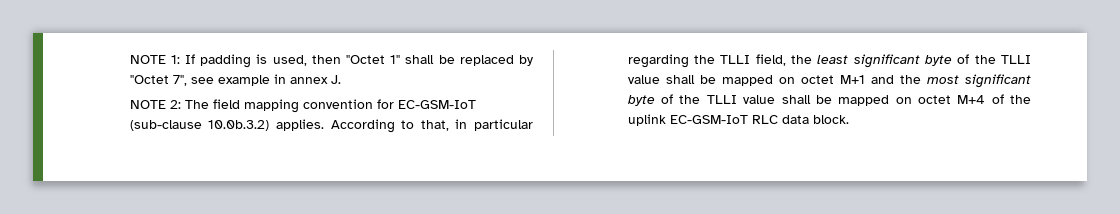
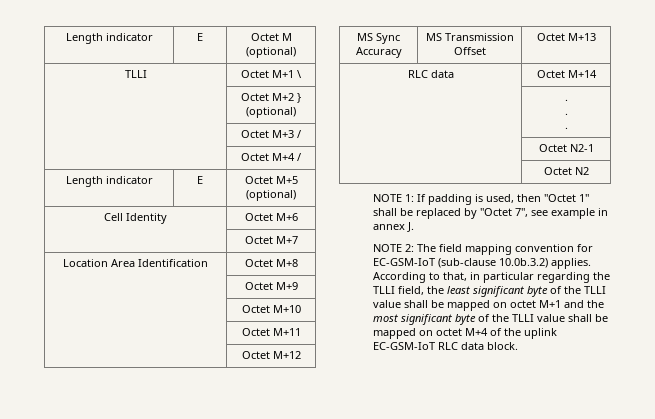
(129, 59) none -> [65,33,153,44] [197,33,203,41] [250,33,292,41] [246,47,296,58] [124,70,147,78] [241,70,301,78] [241,93,301,103] [246,107,296,118] [241,130,301,138] [241,153,301,161] [65,176,153,187] [197,176,203,184] [244,176,298,184] [246,190,296,201] [104,213,167,224] [244,213,298,221] [244,236,298,244] [63,259,208,267] [244,259,298,267] [244,282,298,290] [241,305,301,313] [241,328,301,336] [241,351,301,359] [357,33,400,44] [355,47,402,58] [425,33,514,41] [453,47,486,55] [536,33,596,41] [407,70,454,78] [536,70,597,78] [564,99,568,101] [564,113,568,115] [564,127,568,129] [538,144,594,152] [543,167,589,175] Length indicator | E | Octet M (optional) // TLLI | Octet M+1 \ // | Octet M+2 } (optional) // | Octet M+3 / // | Octet M+4 / // Length indicator | E | Octet M+5 (optional) // Cell Identity | Octet M+6 // | Octet M+7 // Location Area Identification | Octet M+8 // | Octet M+9 // | Octet M+10 // | Octet M+11 // | Octet M+12 // MS Sync Accuracy | MS Transmission Offset | Octet M+13 // RLC data | Octet M+14 // | . // . // . // | Octet N2-1 // | Octet N2 //

